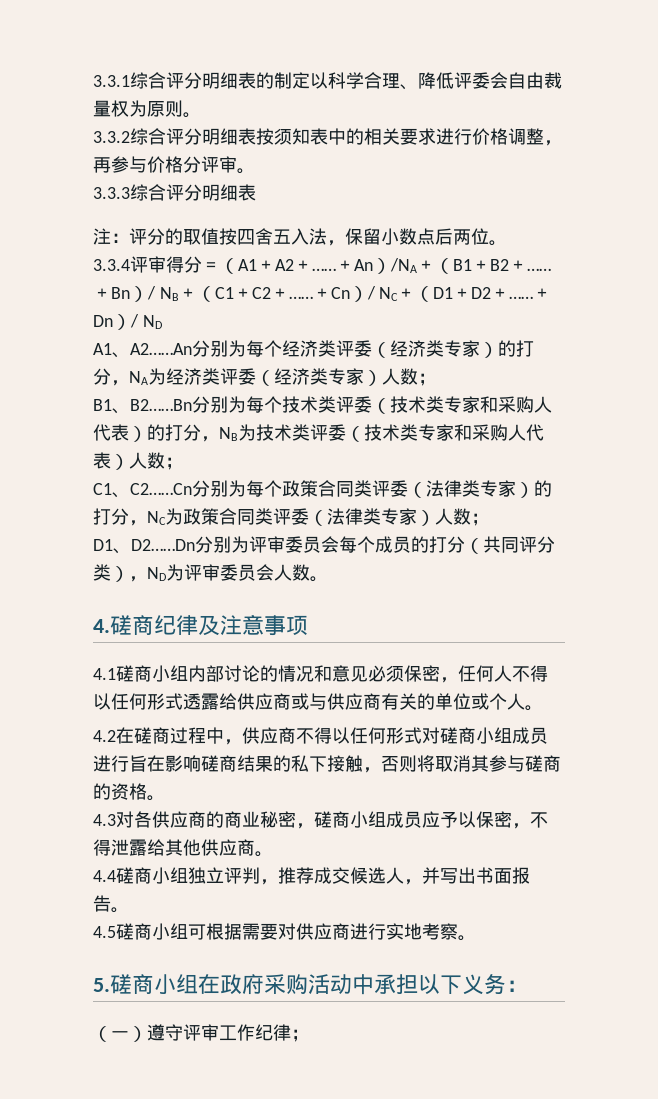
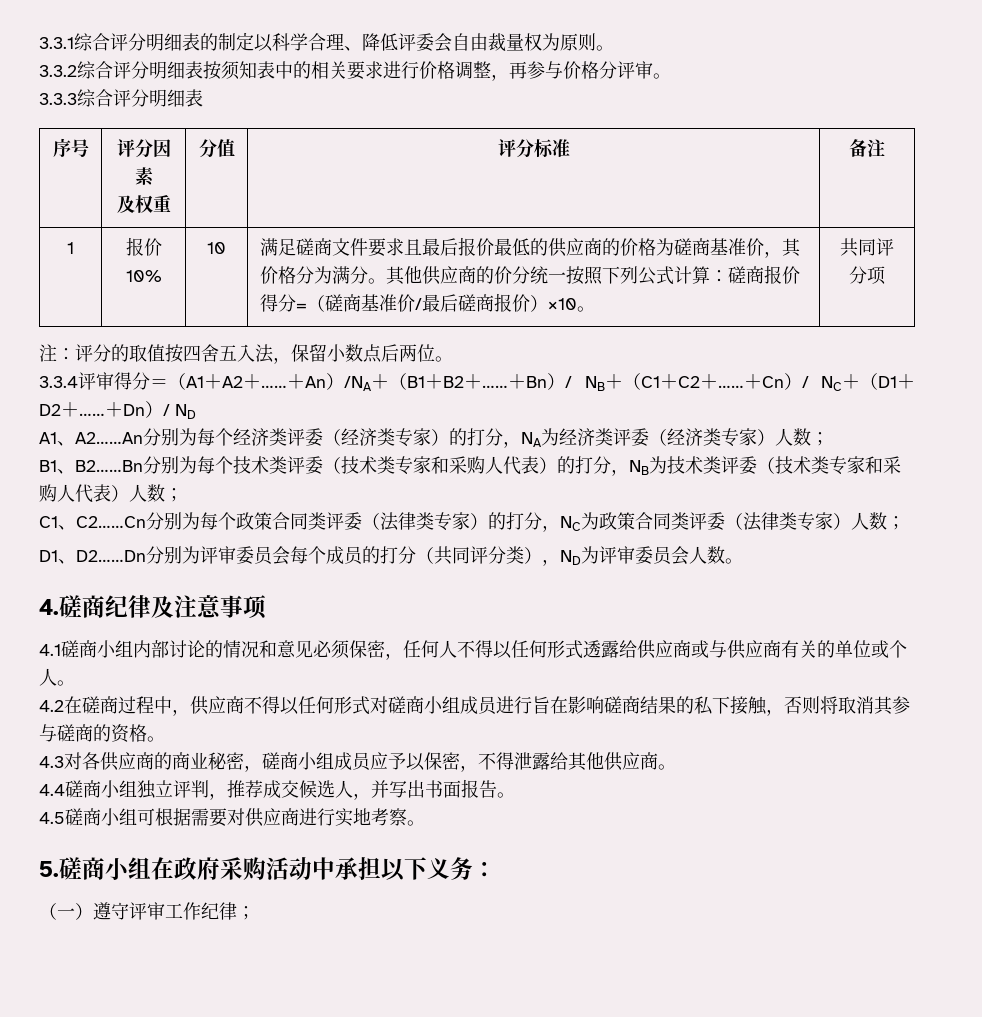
(256, 192) none -> [52,138,89,157] [116,139,171,158] [134,167,154,186] [116,195,171,213] [198,139,235,158] [497,139,570,158] [849,139,886,157] [67,242,74,254] [125,237,162,256] [125,270,162,282] [207,242,226,254] [259,237,801,258] [259,265,800,285] [259,293,595,312] [840,238,895,257] [849,266,887,285] // 序号 | 评分因素 // 及权重 | 分值 | 评分标准 | 备注 // 1 | 报价10% | 10 | 满足磋商文件要求且最后报价最低的供应商的价格为磋商基准价，其价格分为满分。其他供应商的价分统一按照下列公式计算：磋商报价得分=（磋商基准价/最后磋商报价）×10。 | 共同评分项

